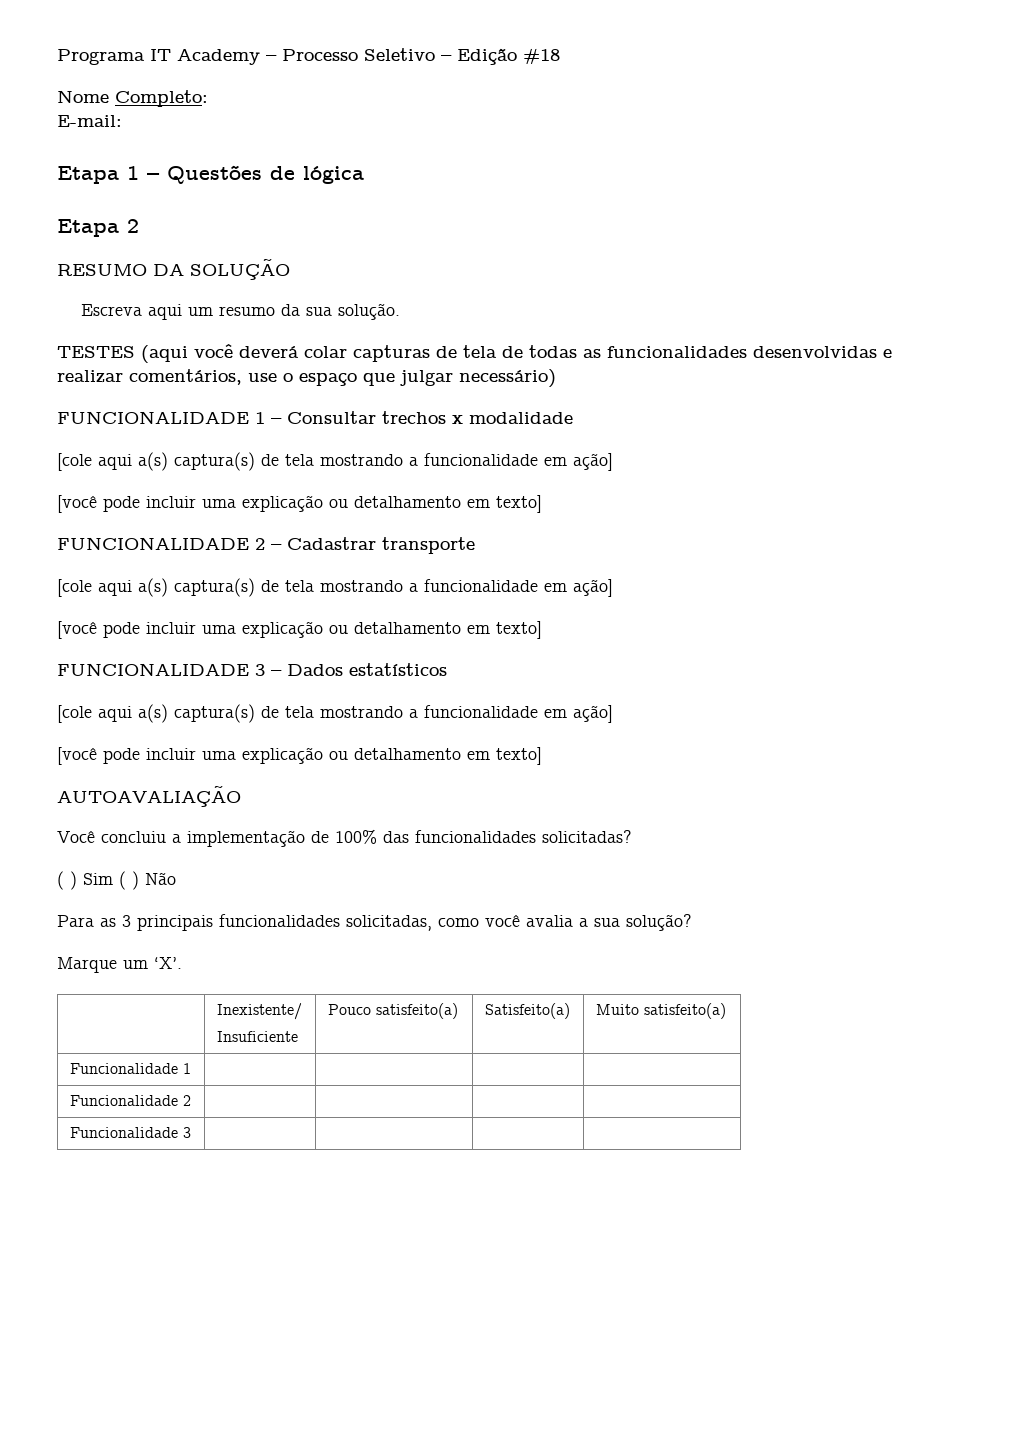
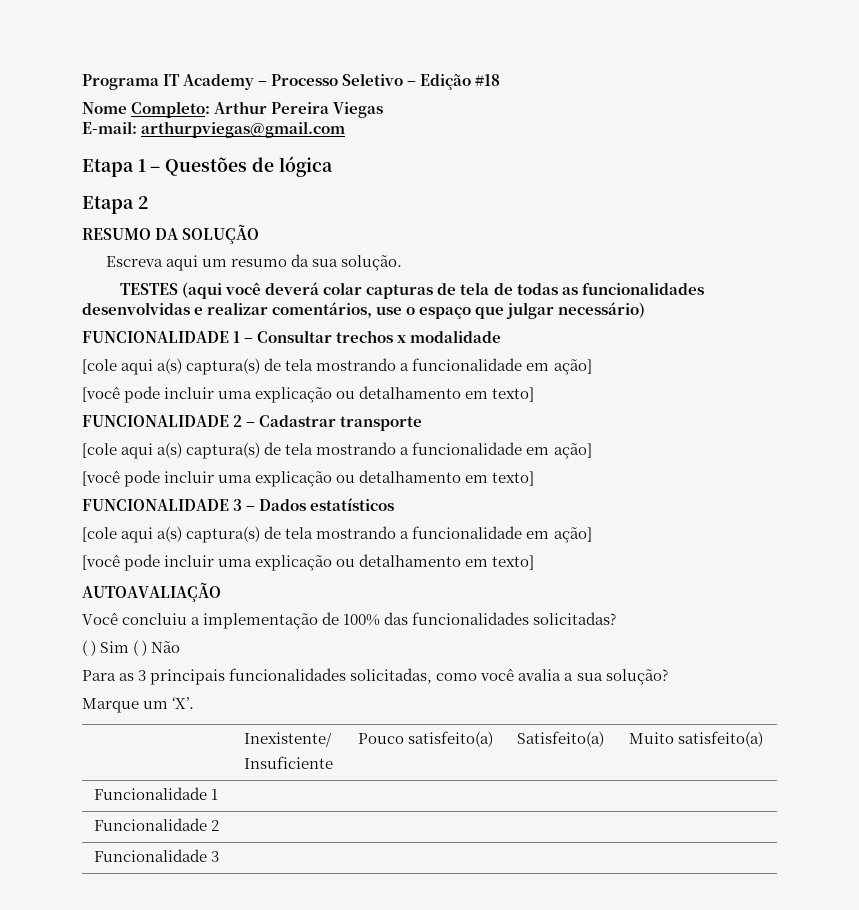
(208, 98) none -> [214,101,384,118] Arthur Pereira Viegas
(122, 121) none -> [141,121,346,138] arthurpviegas@gmail.com

